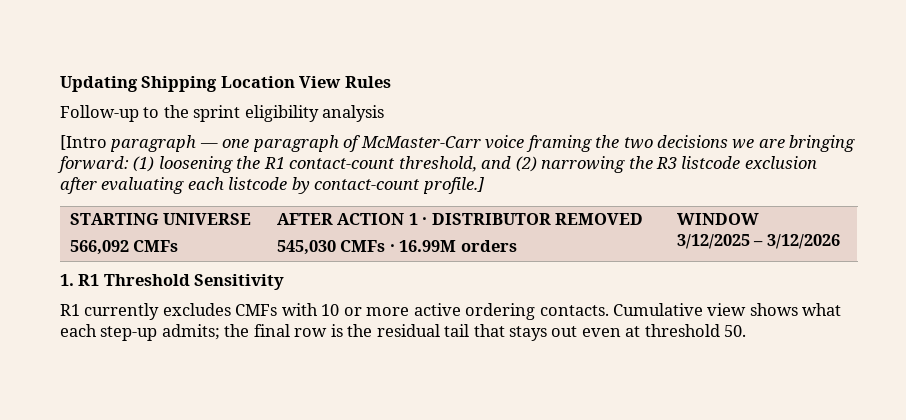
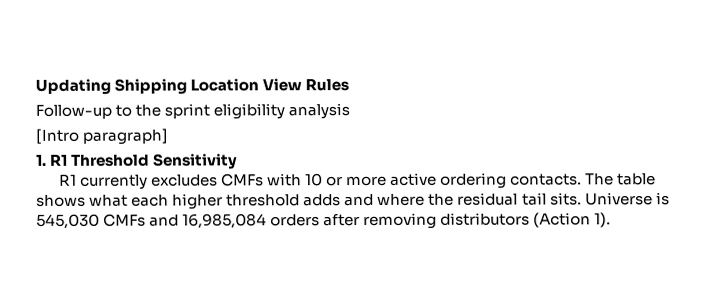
[110,135,856,152] [57,156,817,173] [60,177,484,194] [69,213,252,225] [69,240,179,255] [276,213,644,225] [276,240,517,255] [676,213,759,225] [676,234,840,249] paragraph — one paragraph of McMaster-Carr voice framing the two decisions we are bringing forward: (1) loosening the R1 contact-count threshold, and (2) narrowing the R3 listcode exclusion after evaluating each listcode by contact-count profile.] // STARTING UNIVERSE // 566,092 CMFs | AFTER ACTION 1 · DISTRIBUTOR REMOVED // 545,030 CMFs · 16.99M orders | WINDOW // 3/12/2025 – 3/12/2026 -> [82,128,169,145] paragraph]
[613,303,747,316] Cumulative view -> [585,173,657,186] The table
[100,324,747,341] step-up admits; the final row is the residual tail that stays out even at threshold 50. -> [172,192,670,210] [36,212,612,229] higher threshold adds and where the residual tail sits. Universe is 545,030 CMFs and 16,985,084 orders after removing distributors (Action 1).

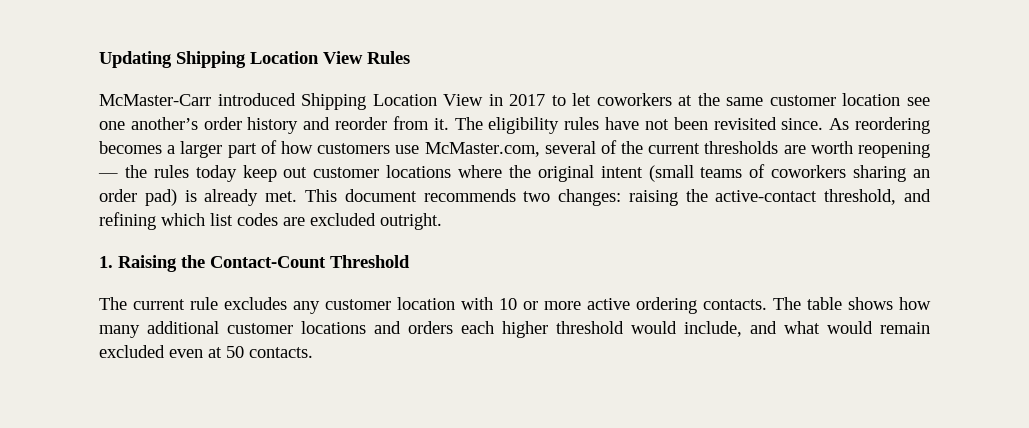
[35,103,351,120] [35,128,169,145] [36,153,239,170] [58,173,264,190] Follow-up to the sprint eligibility analysis // [Intro paragraph] // 1. R1 Threshold Sensitivity // R1 currently excludes CMFs -> [99,93,930,110] [99,116,931,134] [99,140,930,158] [98,164,930,182] [99,189,932,206] [99,212,442,230] [99,255,410,272] [99,297,455,314] McMaster-Carr introduced Shipping Location View in 2017 to let coworkers at the same customer location see one another’s order history and reorder from it. The eligibility rules have not been revisited since. As reordering becomes a larger part of how customers use McMaster.com, several of the current thresholds are worth reopening — the rules today keep out customer locations where the original intent (small teams of coworkers sharing an order pad) is already met. This document recommends two changes: raising the active-contact threshold, and refining which list codes are excluded outright. // 1. Raising the Contact-Count Threshold // The current rule excludes any customer location
[89,192,670,210] [36,212,612,229] what each higher threshold adds and where the residual tail sits. Universe is 545,030 CMFs and 16,985,084 orders after removing distributors (Action 1). -> [899,297,931,310] [99,321,930,338] [99,345,313,358] how many additional customer locations and orders each higher threshold would include, and what would remain excluded even at 50 contacts.

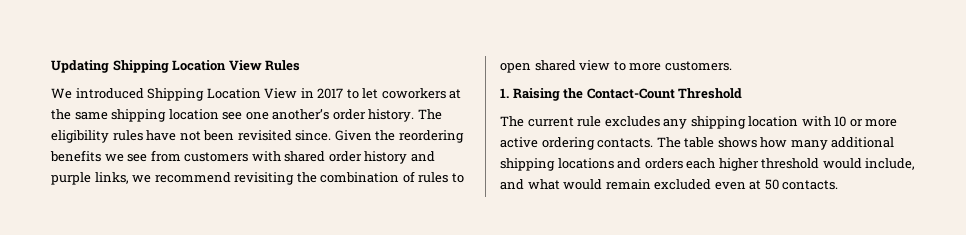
[99,94,211,106] McMaster-Carr -> [51,88,72,99] We
[769,95,836,106] customer -> [111,109,167,122] shipping
[247,116,449,134] history and reorder from it. -> [368,109,415,122] history.
[829,117,931,134] [99,140,930,158] [98,164,930,182] [99,189,932,206] [99,212,442,230] As reordering becomes a larger part of how customers use McMaster.com, several of the current thresholds are worth reopening — the rules today keep out customer locations where the original intent (small teams of coworkers sharing an order pad) is already met. This document recommends two changes: raising the active-contact threshold, and refining which list codes are excluded outright. -> [334,130,464,143] [50,150,435,164] [51,171,464,185] [500,60,732,73] Given the reordering benefits we see from customers with shared order history and purple links, we recommend revisiting the combination of rules to open shared view to more customers.
[325,299,391,310] customer -> [690,116,746,129] shipping
[227,323,293,334] customer -> [500,158,555,171] shipping

